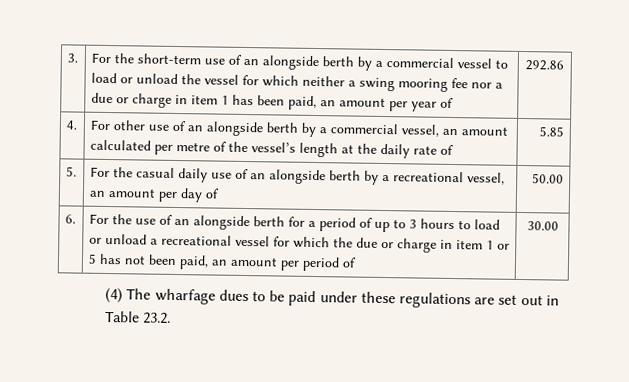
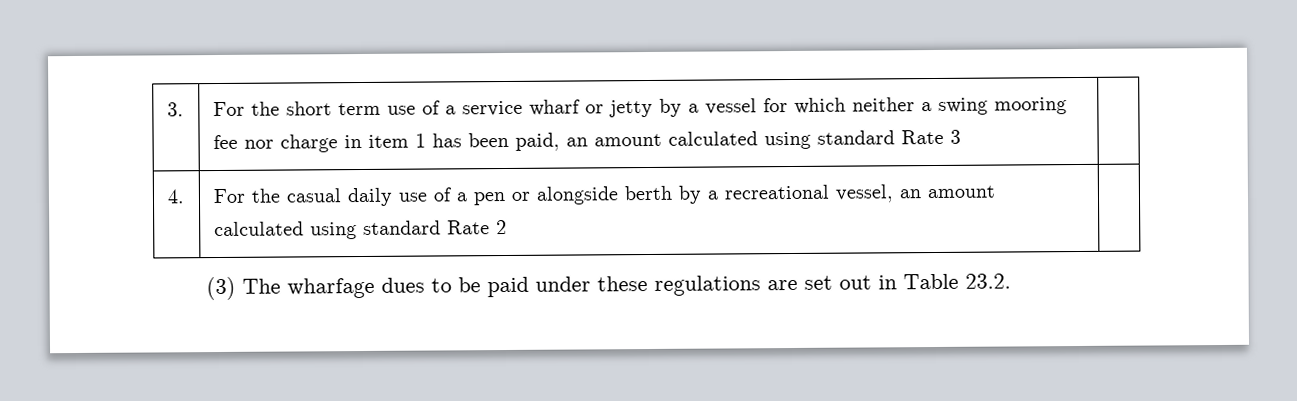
[136,53,508,71] [90,72,201,85] short-term use of an alongside berth by a commercial vessel to load or unload the -> [285,98,699,118] short term use of a service wharf or jetty by a
[494,82,503,89] [90,92,129,104] a due or -> (274, 144) none
[388,97,454,112] [525,60,564,71] [65,120,77,130] [89,119,508,138] [89,139,454,159] [539,126,565,137] [65,166,77,177] per year of | 292.86 // 4. | For other use of an alongside berth by a commercial vessel, an amount calculated per metre of the vessel’s length at the daily rate of | 5.85 // 5. -> [667,129,961,150] [166,189,185,204] calculated using standard Rate 3 | // 4.
[249,173,266,180] an -> [455,191,530,206] a pen or
[157,188,220,203] [532,173,565,184] [64,214,76,224] [88,213,500,233] [88,233,510,253] [87,253,357,272] [526,221,559,231] [105,287,124,304] per day of | 50.00 // 6. | For the use of an alongside berth for a period of up to 3 hours to load or unload a recreational vessel for which the due or charge in item 1 or 5 has not been paid, an amount per period of | 30.00 // (4) -> [213,219,507,240] [205,276,236,301] calculated using standard Rate 2 | // (3)

